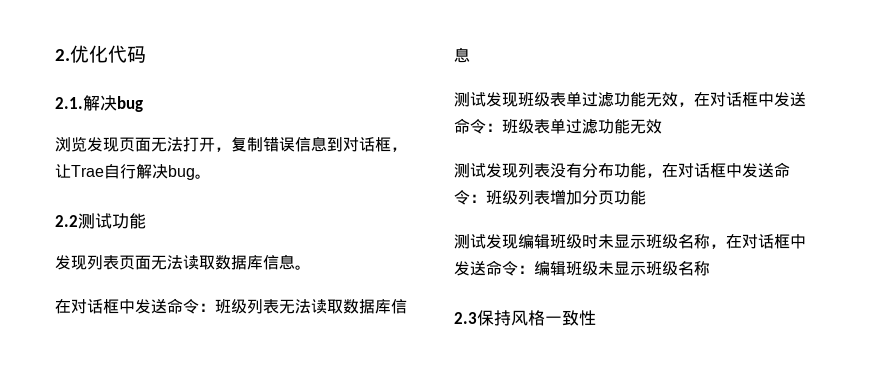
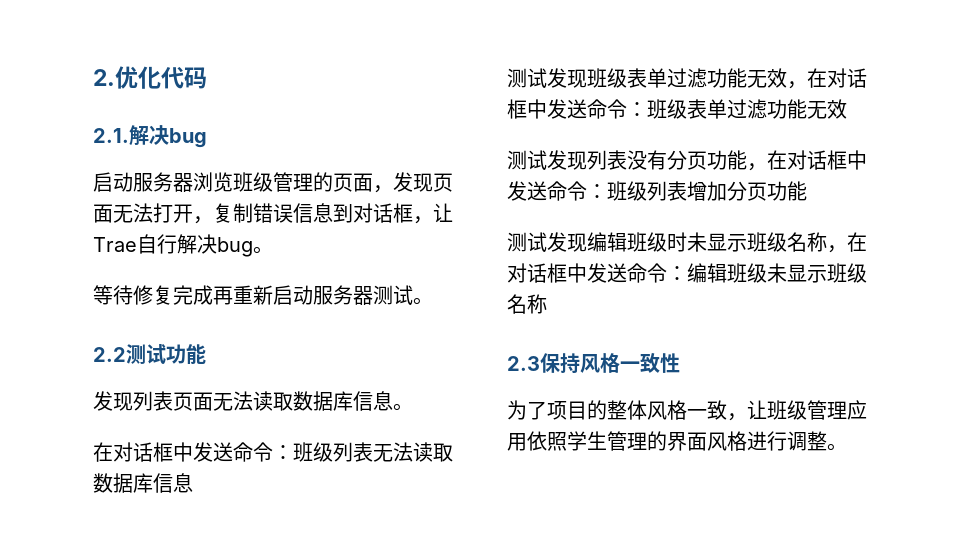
[55,136,87,152] 浏览 -> [93,172,393,193] 启动服务器浏览班级管理的页面，
(211, 176) none -> [93,285,433,305] // 等待修复完成再重新启动服务器测试。
[598,162,614,178] 布 -> [687,151,707,170] 页
(596, 318) none -> [507,400,867,421] [507,431,847,451] // 为了项目的整体风格一致，让班级管理应用依照学生管理的界面风格进行调整。

